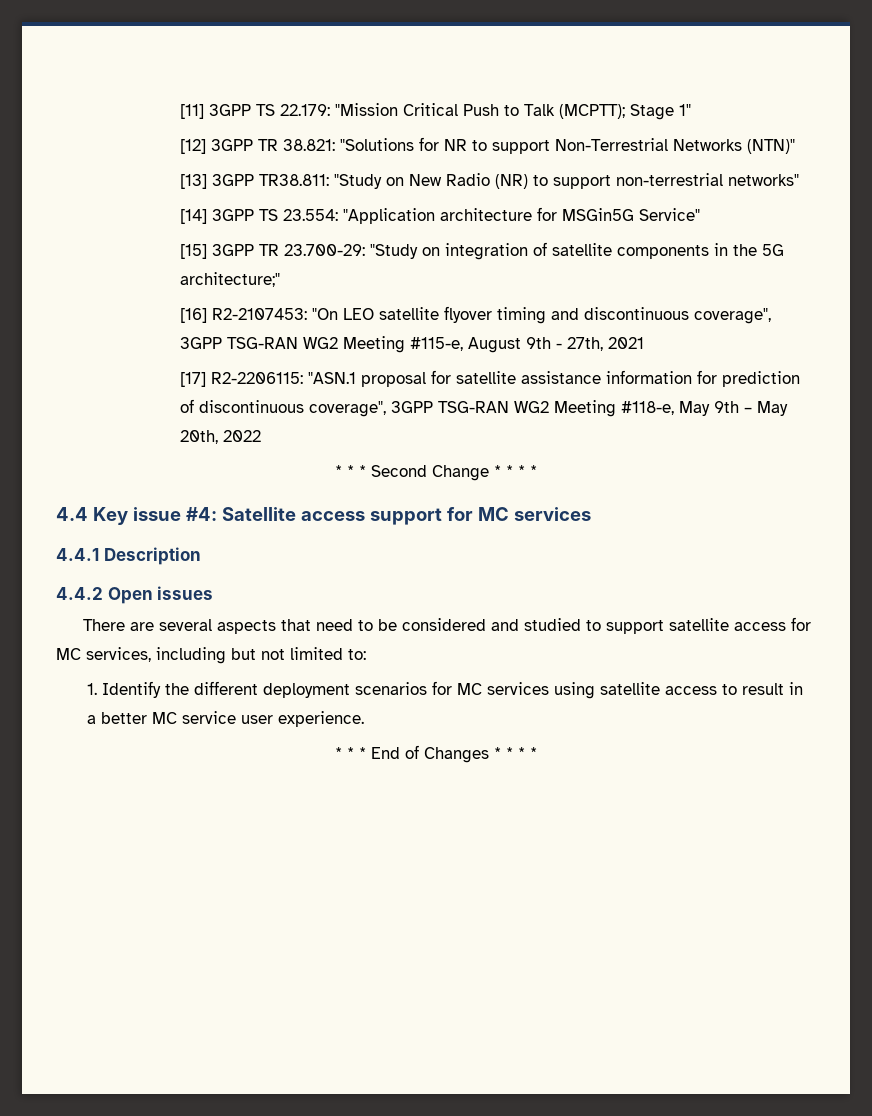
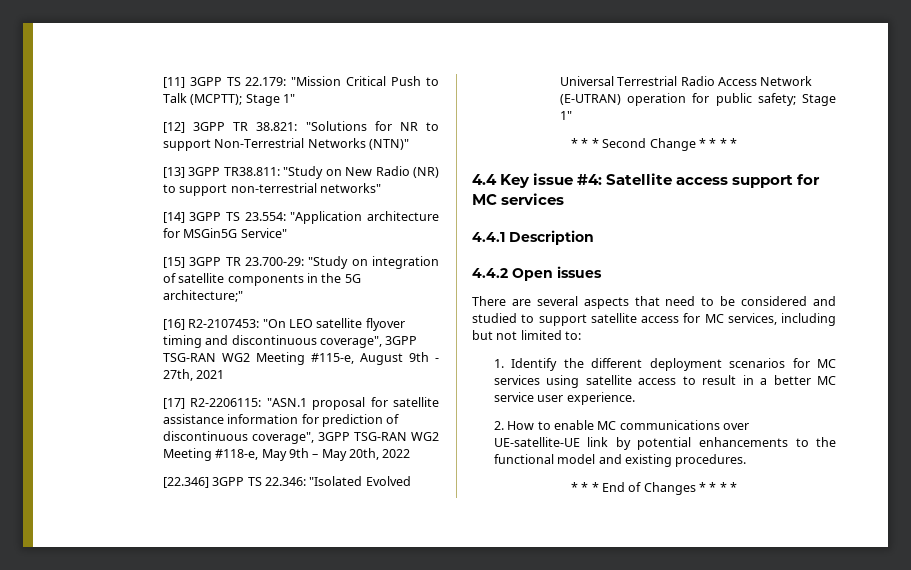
(261, 436) none -> [162,476,411,488] [559,76,813,86] [559,93,836,106] [559,111,572,120] // [22.346] 3GPP TS 22.346: "Isolated Evolved Universal Terrestrial Radio Access Network (E-UTRAN) operation for public safety; Stage 1"
(364, 719) none -> [493,420,750,430] [493,437,836,450] [493,454,747,467] // 2. How to enable MC communications over UE-satellite-UE link by potential enhancements to the functional model and existing procedures.

